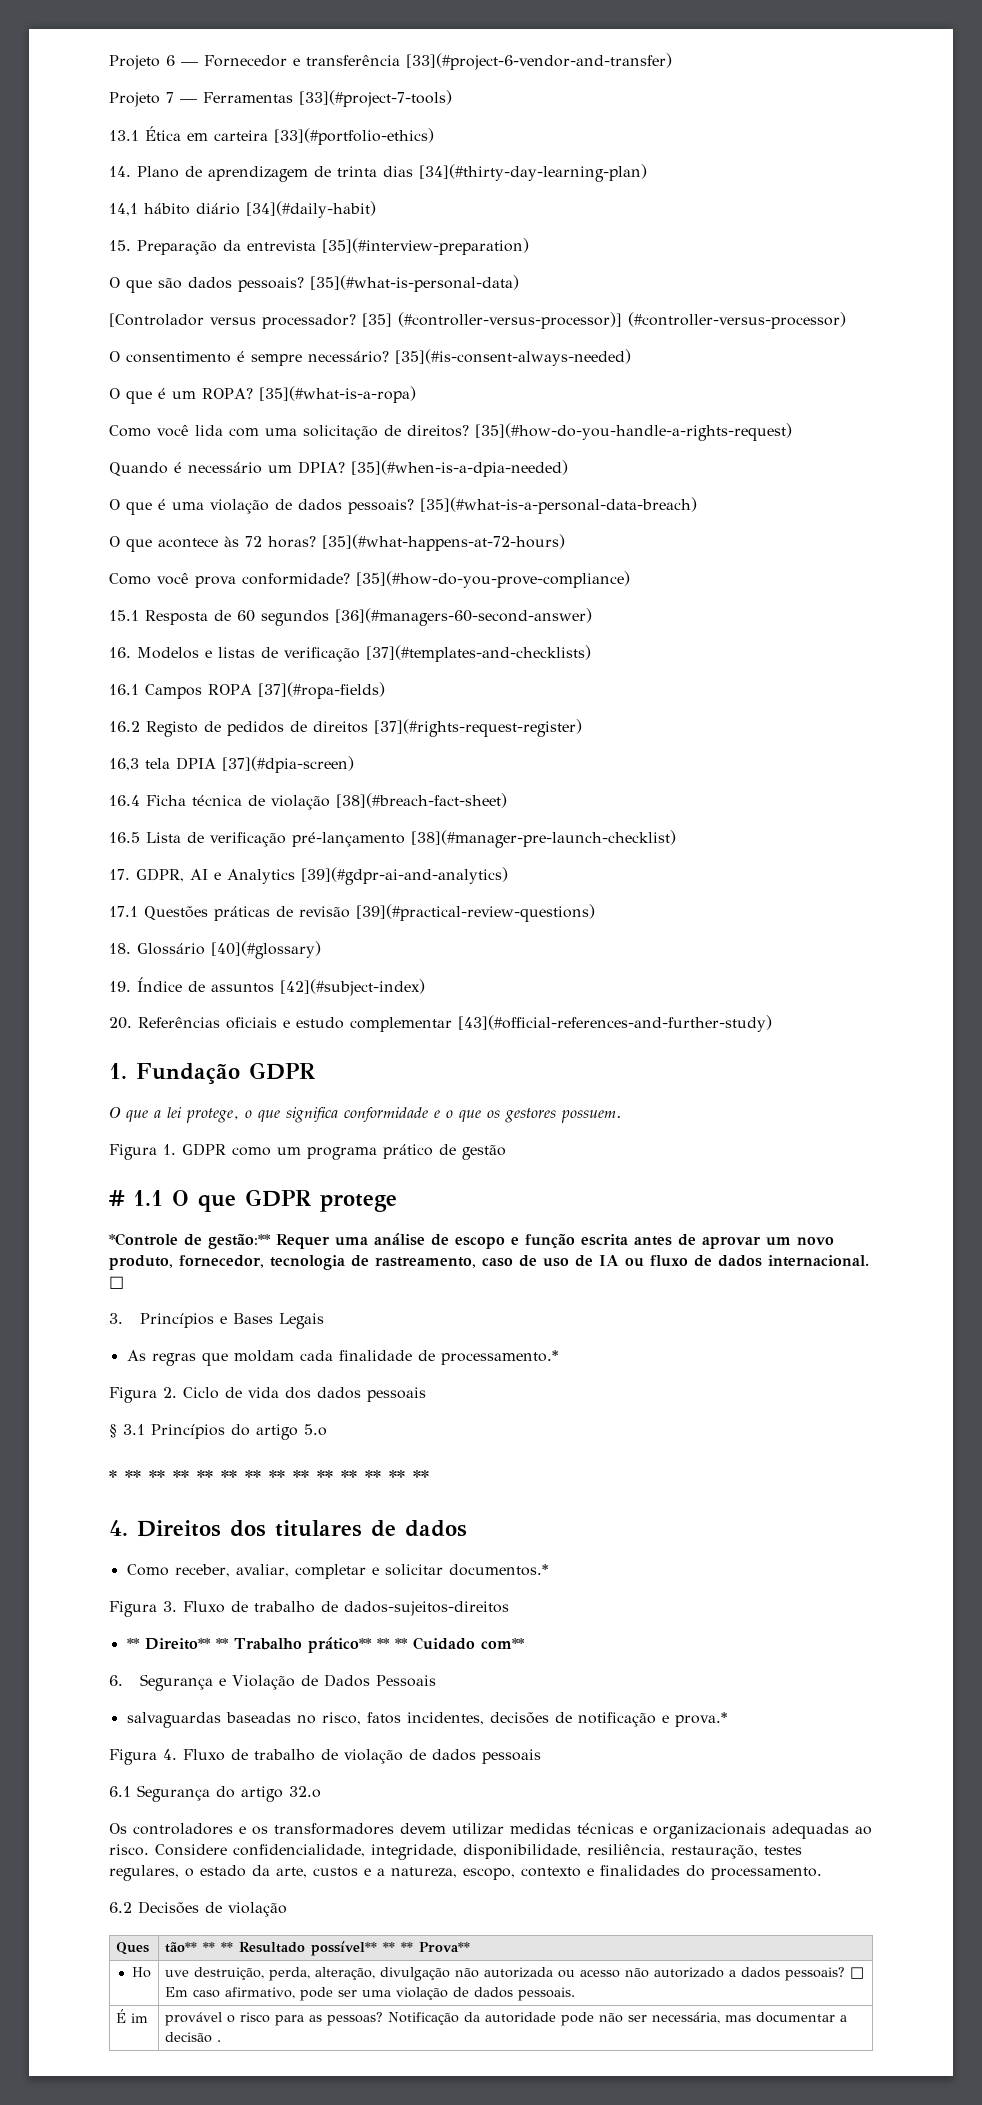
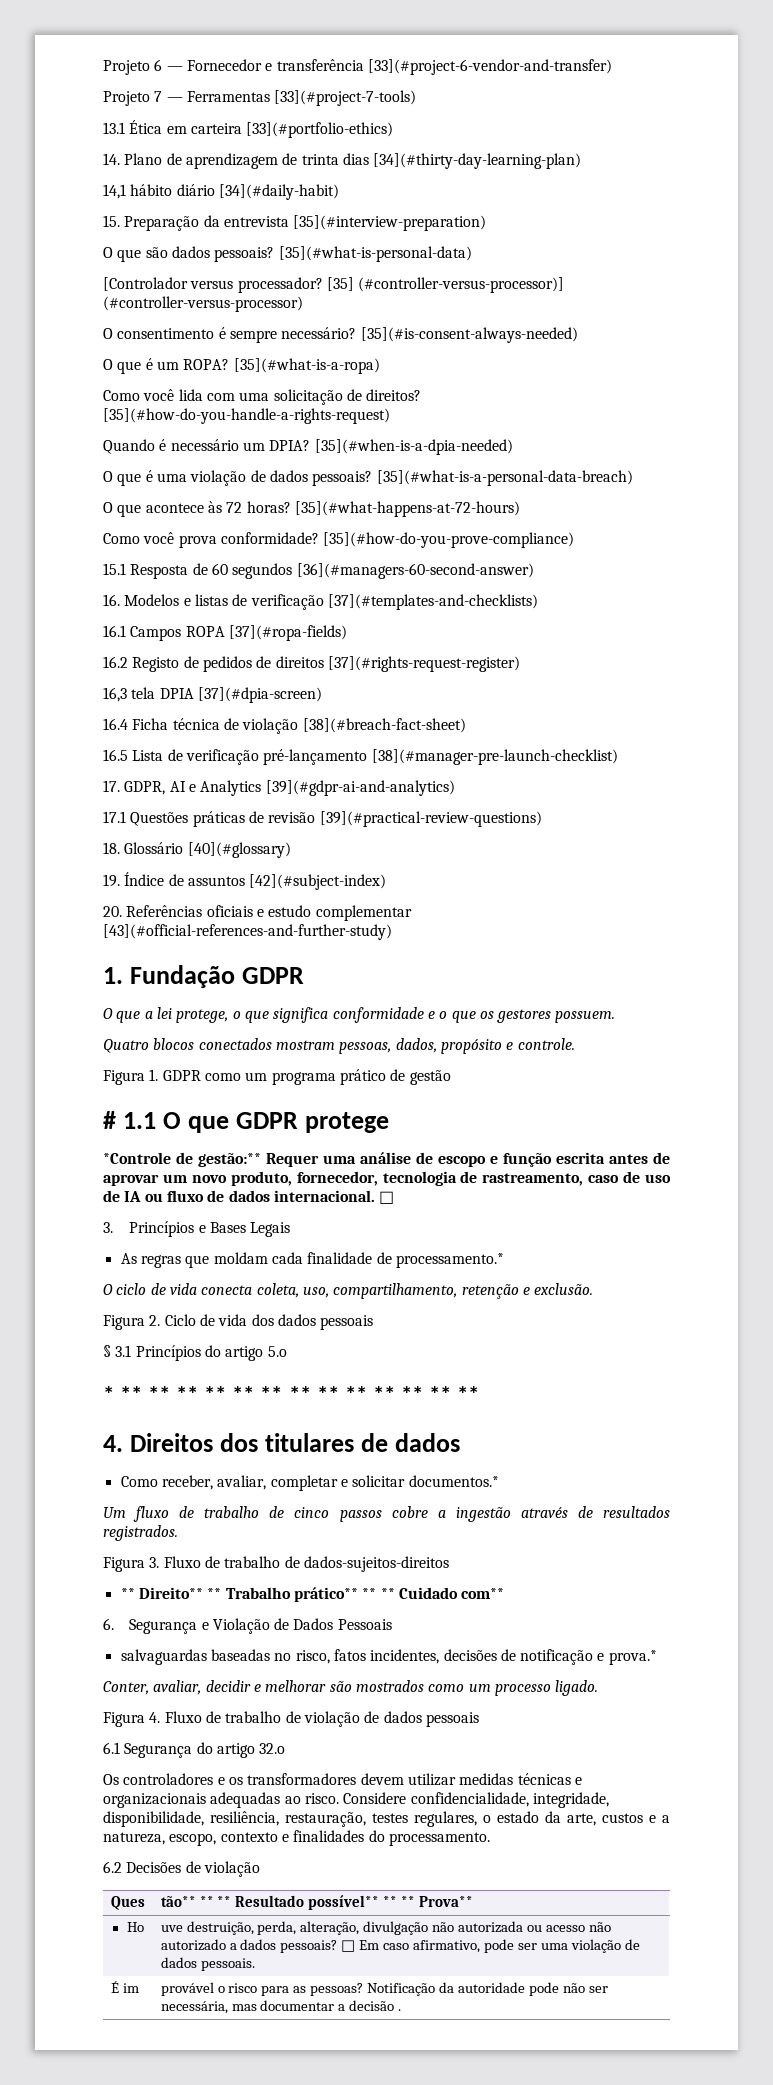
(621, 1116) none -> [103,1038,575,1054] // Quatro blocos conectados mostram pessoas, dados, propósito e controle.
(558, 1357) none -> [103,1283,594,1299] // O ciclo de vida conecta coleta, uso, compartilhamento, retenção e exclusão.
(548, 1570) none -> [103,1506,670,1522] [103,1525,178,1541] // Um fluxo de trabalho de cinco passos cobre a ingestão através de resultados registrados.
(727, 1719) none -> [103,1680,599,1696] // Conter, avaliar, decidir e melhorar são mostrados como um processo ligado.

